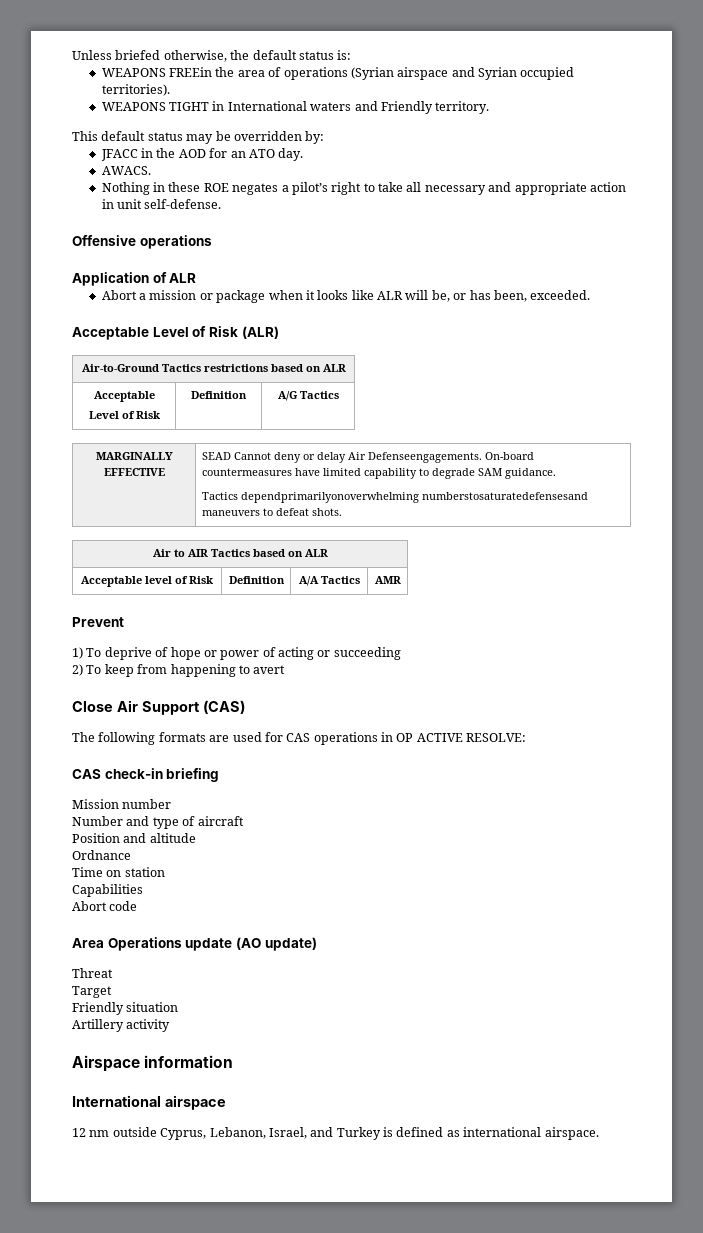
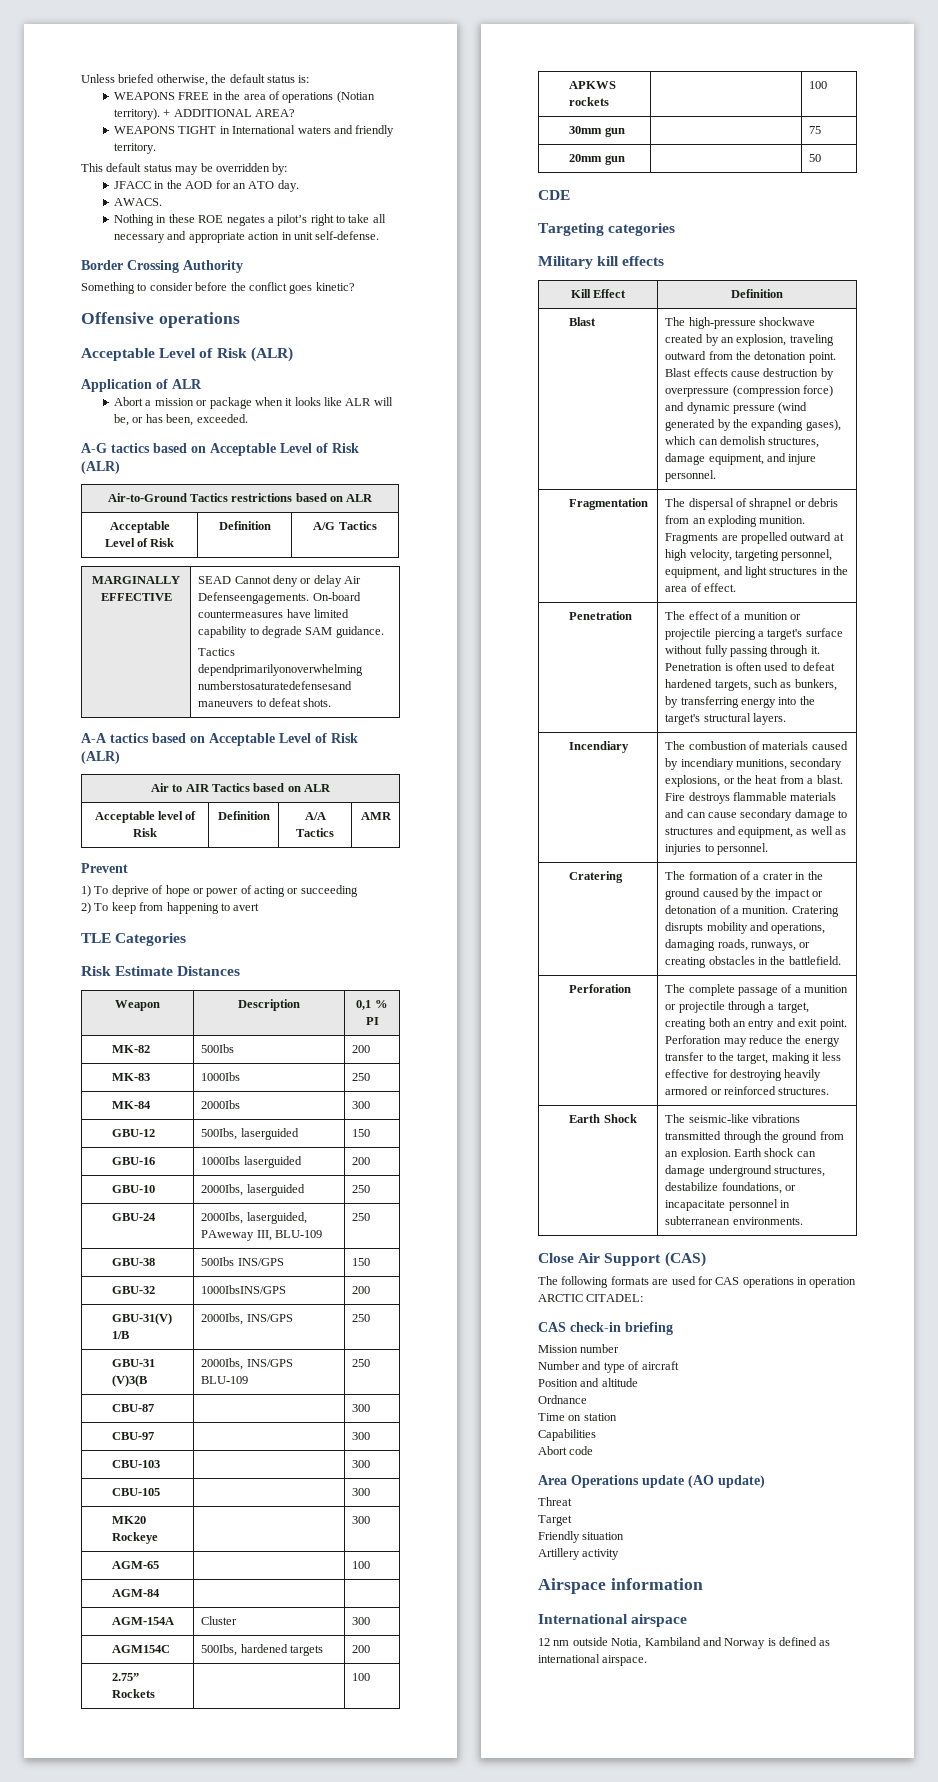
[169,67,213,77] FREEin -> [178,92,223,100] FREE in
[350,67,575,80] [101,84,170,96] (Syrian airspace and Syrian occupied territories). -> [336,91,375,103] [114,108,296,120] (Notian territory). + ADDITIONAL AREA?
[380,101,433,114] Friendly -> [355,125,395,137] friendly
[72,235,212,249] Offensive operations -> [81,260,243,273] [81,282,355,294] [81,312,240,328] [81,347,293,362] Border Crossing Authority // Something to consider before the conflict goes kinetic? // Offensive operations // Acceptable Level of Risk (ALR)
(591, 295) none -> [81,443,206,453] A-G tactics based on
(342, 512) none -> [81,733,358,746] [81,751,120,764] // A-A tactics based on Acceptable Level of Risk (ALR)
(286, 669) none -> [81,933,187,946] [81,966,241,976] [115,1000,160,1011] [238,999,300,1011] [356,1000,388,1010] [365,1017,379,1025] [112,1045,151,1053] [201,1044,235,1053] [352,1045,371,1053] [112,1073,151,1081] [201,1072,241,1081] [352,1073,371,1081] [112,1101,152,1109] [201,1100,241,1109] [352,1101,371,1109] [112,1129,156,1137] [201,1128,299,1140] [352,1129,371,1137] [112,1157,156,1165] [201,1156,302,1168] [352,1157,371,1165] [112,1185,156,1193] [201,1184,305,1196] [352,1185,371,1193] [112,1213,157,1221] [201,1212,307,1224] [201,1230,323,1241] [352,1213,371,1221] [112,1258,156,1266] [201,1257,284,1266] [352,1258,371,1266] [112,1286,156,1294] [201,1285,287,1294] [352,1286,371,1294] [112,1313,173,1325] [112,1331,130,1339] [201,1313,293,1325] [352,1314,371,1322] [112,1359,156,1367] [112,1375,148,1387] [201,1358,293,1370] [201,1376,249,1384] [352,1359,371,1367] [112,1404,155,1412] [352,1404,371,1412] [112,1432,155,1440] [352,1432,371,1440] [112,1460,161,1468] [352,1460,371,1468] [112,1488,161,1496] [352,1488,371,1496] [112,1516,147,1524] [112,1532,159,1544] [352,1516,371,1524] [112,1561,160,1569] [352,1561,371,1569] [112,1589,161,1597] [112,1617,175,1625] [201,1616,238,1625] [352,1617,371,1625] [112,1645,171,1653] [201,1644,324,1656] [352,1645,371,1653] [112,1673,140,1681] [112,1689,156,1698] [352,1673,371,1681] [569,81,617,89] [569,97,610,106] [809,81,828,89] [569,126,625,137] [809,126,822,134] [569,154,625,165] [809,154,822,162] [538,190,570,200] [538,223,676,236] [538,256,665,269] [570,289,627,298] [731,289,783,298] [569,317,597,326] [665,317,816,329] [665,334,834,346] [665,351,836,363] [665,368,834,380] [665,385,834,397] [665,402,808,414] [665,419,841,431] [665,436,820,448] [665,453,817,465] [665,470,717,482] [569,498,649,510] [665,498,839,510] [665,515,806,527] [665,532,844,544] [665,549,833,561] [665,566,849,578] [665,583,737,592] [569,611,633,620] [665,611,802,620] [665,628,843,640] [665,645,820,657] [665,662,836,671] [665,679,837,691] [665,696,815,708] [665,713,787,725] [569,741,630,753] [665,741,848,750] [665,758,843,770] [665,775,843,787] [665,792,837,804] [665,809,848,821] [665,826,847,838] [665,843,769,855] [569,871,624,883] [665,871,823,880] [665,888,824,900] [665,905,839,917] [665,922,826,934] [665,939,811,951] [665,956,841,968] [569,984,632,993] [665,984,849,996] [665,1001,809,1013] [665,1018,847,1030] [665,1035,840,1047] [665,1052,841,1064] [665,1069,822,1081] [665,1086,830,1095] [569,1114,637,1123] [665,1114,801,1123] [665,1131,844,1143] [665,1148,816,1160] [665,1165,826,1177] [665,1182,797,1194] [665,1199,791,1211] [665,1216,803,1225] // TLE Categories // Risk Estimate Distances // Weapon | Description | 0,1 % PI // MK-82 | 500Ibs | 200 // MK-83 | 1000Ibs | 250 // MK-84 | 2000Ibs | 300 // GBU-12 | 500Ibs, laserguided | 150 // GBU-16 | 1000Ibs laserguided | 200 // GBU-10 | 2000Ibs, laserguided | 250 // GBU-24 | 2000Ibs, laserguided, PAweway III, BLU-109 | 250 // GBU-38 | 500Ibs INS/GPS | 150 // GBU-32 | 1000IbsINS/GPS | 200 // GBU-31(V) 1/B | 2000Ibs, INS/GPS | 250 // GBU-31 (V)3(B | 2000Ibs, INS/GPS BLU-109 | 250 // CBU-87 | | 300 // CBU-97 | | 300 // CBU-103 | | 300 // CBU-105 | | 300 // MK20 Rockeye | | 300 // AGM-65 | | 100 // AGM-84 | | // AGM-154A | Cluster | 300 // AGM154C | 500Ibs, hardened targets | 200 // 2.75” Rockets | | 100 // APKWS rockets | | 100 // 30mm gun | | 75 // 20mm gun | | 50 // CDE // Targeting categories // Military kill effects // Kill Effect | Definition // Blast | The high-pressure shockwave created by an explosion, traveling outward from the detonation point. Blast effects cause destruction by overpressure (compression force) and dynamic pressure (wind generated by the expanding gases), which can demolish structures, damage equipment, and injure personnel. // Fragmentation | The dispersal of shrapnel or debris from an exploding munition. Fragments are propelled outward at high velocity, targeting personnel, equipment, and light structures in the area of effect. // Penetration | The effect of a munition or projectile piercing a target's surface without fully passing through it. Penetration is often used to defeat hardened targets, such as bunkers, by transferring energy into the target's structural layers. // Incendiary | The combustion of materials caused by incendiary munitions, secondary explosions, or the heat from a blast. Fire destroys flammable materials and can cause secondary damage to structures and equipment, as well as injuries to personnel. // Cratering | The formation of a crater in the ground caused by the impact or detonation of a munition. Cratering disrupts mobility and operations, damaging roads, runways, or creating obstacles in the battlefield. // Perforation | The complete passage of a munition or projectile through a target, creating both an entry and exit point. Perforation may reduce the energy transfer to the target, making it less effective for destroying heavily armored or reinforced structures. // Earth Shock | The seismic-like vibrations transmitted through the ground from an explosion. Earth shock can damage underground structures, destabilize foundations, or incapacitate personnel in subterranean environments.
[396,733,527,742] OP ACTIVE RESOLVE: -> [809,1277,857,1288] [538,1294,644,1302] operation ARCTIC CITADEL:
[160,1127,381,1140] Cyprus, Lebanon, Israel, and Turkey -> [611,1637,766,1649] Notia, Kambiland and Norway

